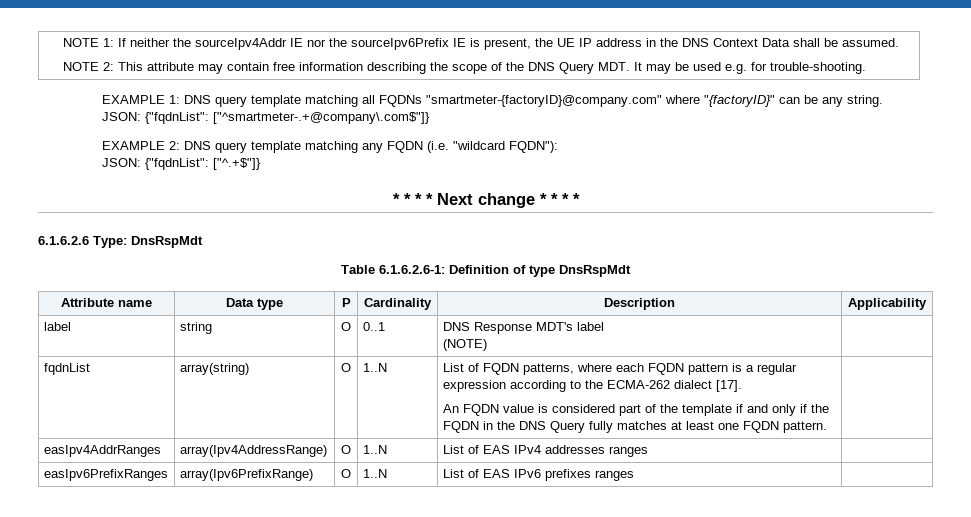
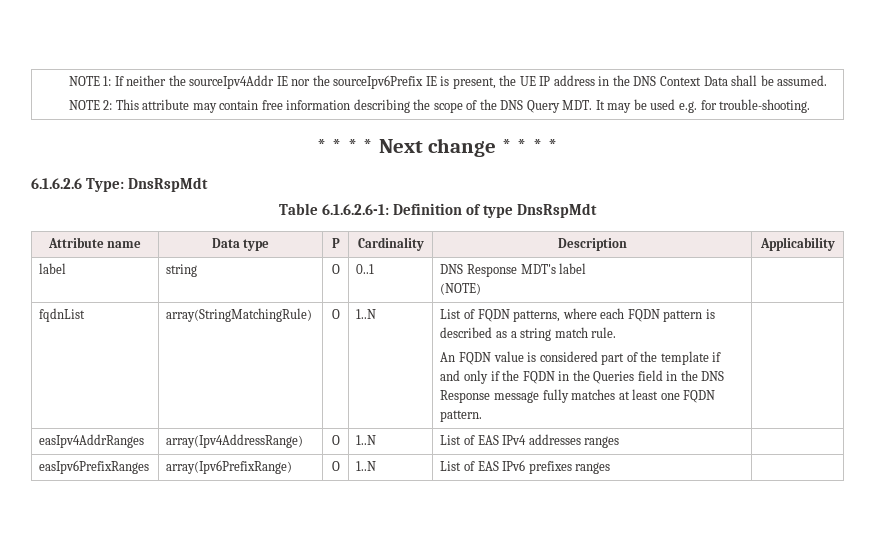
[102,95,884,107] [102,112,431,124] [102,141,559,153] [102,158,262,170] // EXAMPLE 1: DNS query template matching all FQDNs "smartmeter-{factoryID}@company.com" where "{factoryID}" can be any string. // JSON: {"fqdnList": ["^smartmeter-.+@company\.com$"]} // EXAMPLE 2: DNS query template matching any FQDN (i.e. "wildcard FQDN"): // JSON: {"fqdnList": ["^.+$"]} -> (811, 106) none
[179,363,249,375] array(string) -> [166,308,313,322] array(StringMatchingRule)
[745,363,797,375] [442,380,742,392] a regular expression according to the ECMA-262 dialect [17]. -> [440,327,617,341] described as a string match rule.
[518,421,585,433] DNS Query -> [593,370,725,384] [440,390,539,403] Queries field in the DNS Response message

